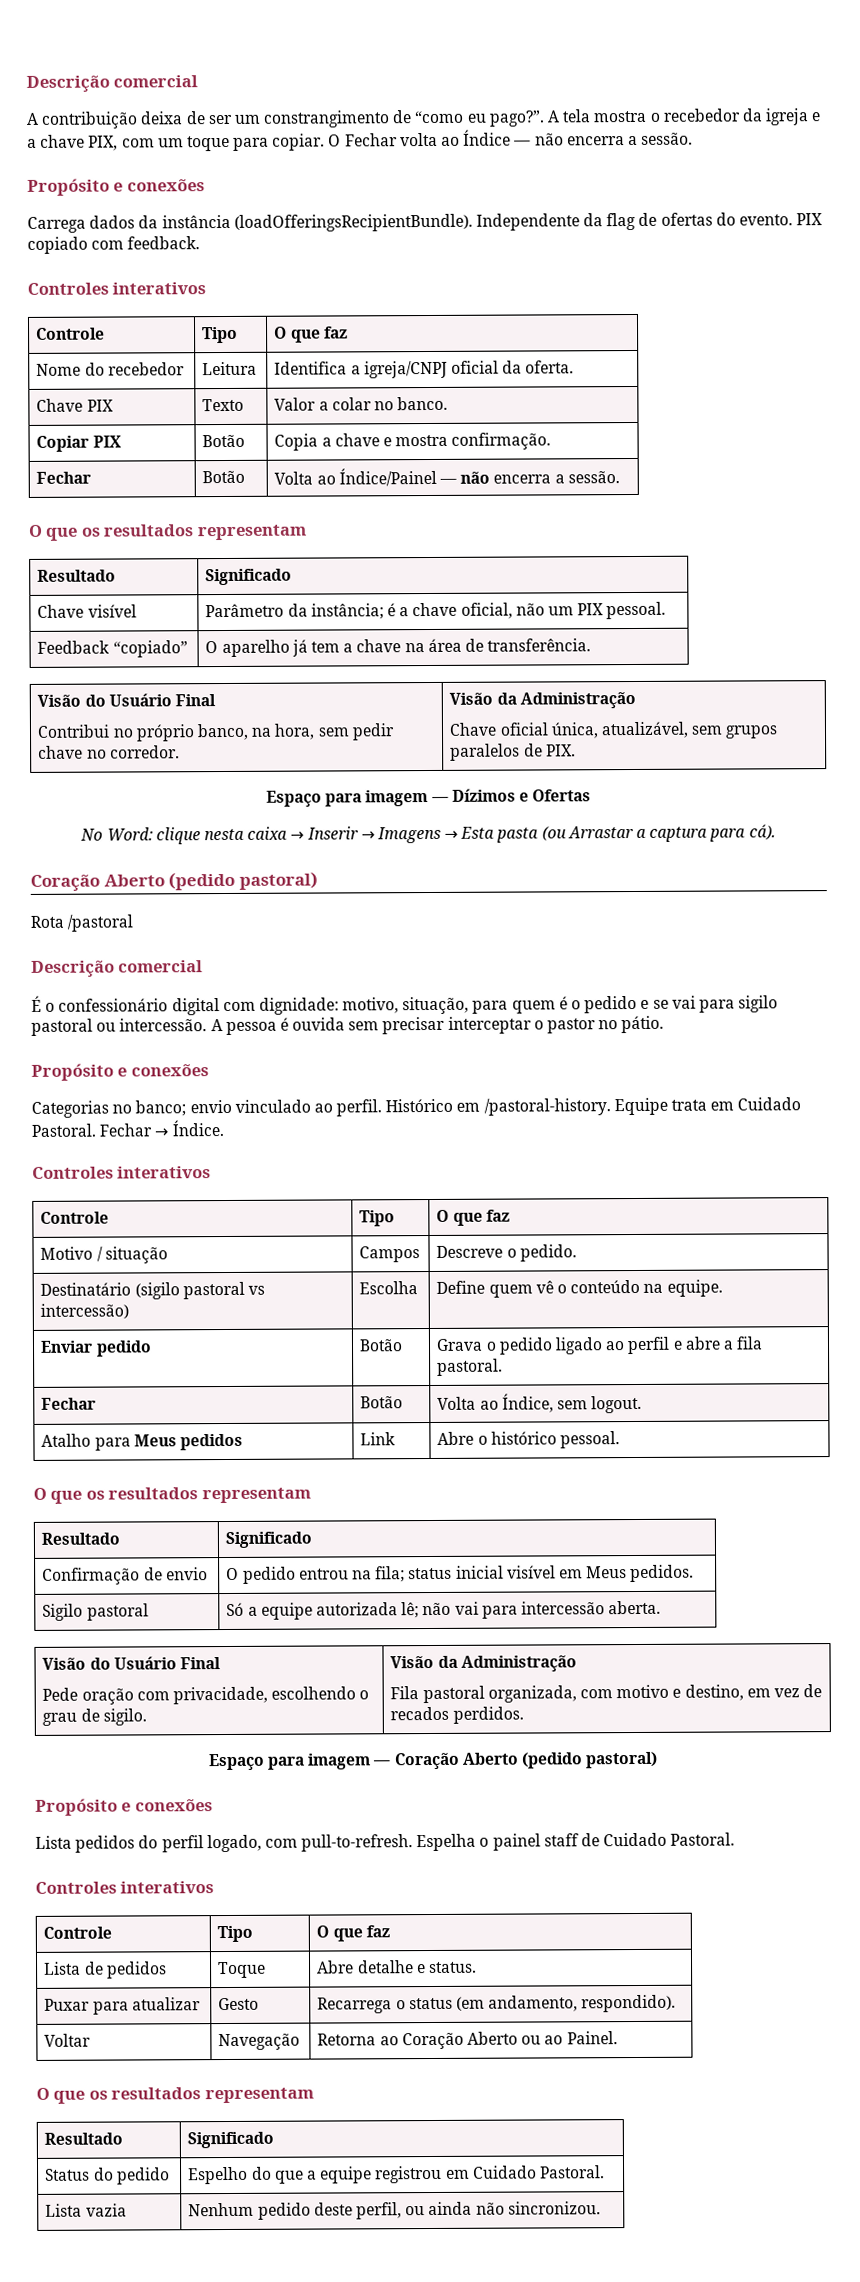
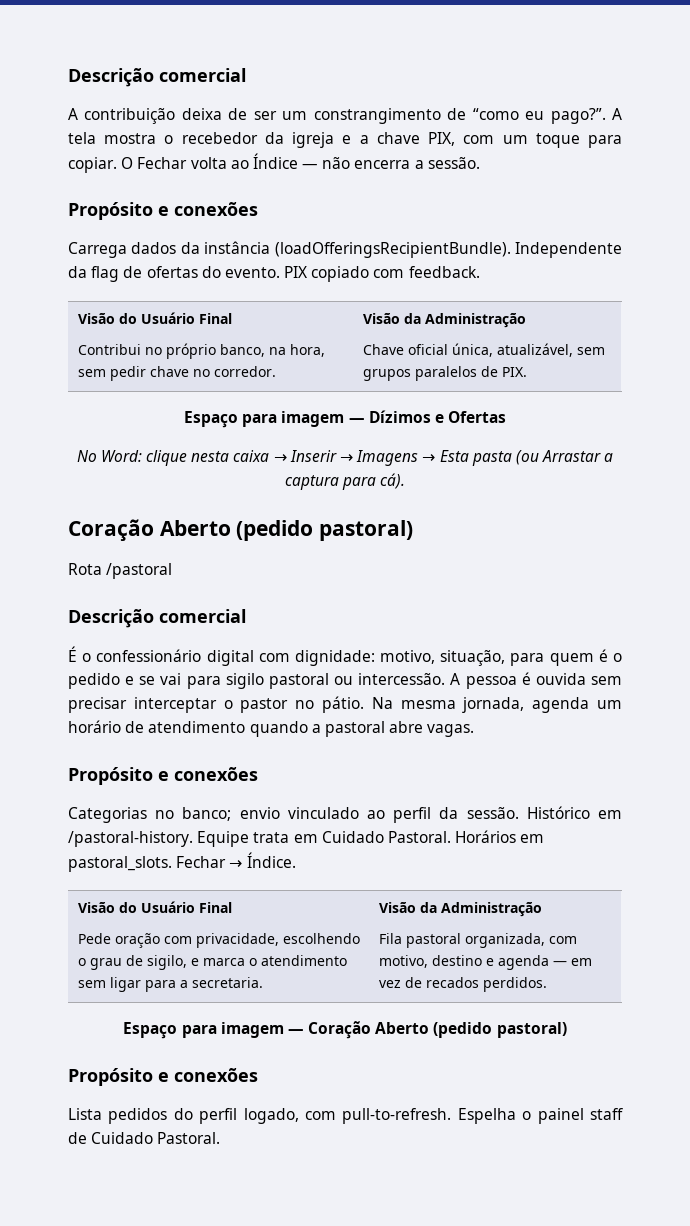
[27,282,207,295] [36,327,106,340] [202,326,239,344] [274,326,348,343] [36,362,185,376] [202,361,258,376] [274,360,575,379] [36,398,114,412] [202,398,245,412] [274,396,449,411] [36,435,122,452] [202,434,246,448] [274,432,552,451] [36,471,92,484] [202,470,246,484] [274,467,620,487] [28,524,307,541] [37,569,117,582] [205,568,293,586] [37,604,137,618] [205,601,667,620] [37,640,188,658] [205,638,592,658] // Controles interativos // Controle | Tipo | O que faz // Nome do recebedor | Leitura | Identifica a igreja/CNPJ oficial da oferta. // Chave PIX | Texto | Valor a colar no banco. // Copiar PIX | Botão | Copia a chave e mostra confirmação. // Fechar | Botão | Volta ao Índice/Painel — não encerra a sessão. // O que os resultados representam // Resultado | Significado // Chave visível | Parâmetro da instância; é a chave oficial, não um PIX pessoal. // Feedback “copiado” | O aparelho já tem a chave na área de transferência. -> (480, 272) none
(665, 1024) none -> [371,697,622,713] [68,720,475,737] Na mesma jornada, agenda um horário de atendimento quando a pastoral abre vagas.
[336,1099,383,1117] perfil. -> [393,807,519,823] perfil da sessão.
(96, 1130) none -> [455,830,545,843] [68,856,172,872] Horários em pastoral_slots.
[32,1166,212,1179] [40,1211,110,1224] [359,1210,396,1227] [436,1209,510,1226] [40,1246,168,1264] [359,1246,421,1263] [436,1244,577,1262] [40,1281,265,1300] [40,1303,130,1319] [359,1281,419,1295] [436,1279,723,1298] [40,1340,152,1357] [359,1339,404,1352] [436,1336,764,1355] [437,1358,504,1376] [41,1397,97,1410] [360,1396,404,1409] [437,1393,643,1414] [41,1433,243,1451] [360,1432,397,1446] [437,1431,620,1449] [33,1487,311,1504] [41,1532,121,1545] [225,1531,313,1549] [42,1567,208,1585] [226,1564,695,1584] [42,1603,149,1621] [226,1600,662,1620] // Controles interativos // Controle | Tipo | O que faz // Motivo / situação | Campos | Descreve o pedido. // Destinatário (sigilo pastoral vs intercessão) | Escolha | Define quem vê o conteúdo na equipe. // Enviar pedido | Botão | Grava o pedido ligado ao perfil e abre a fila pastoral. // Fechar | Botão | Volta ao Índice, sem logout. // Atalho para Meus pedidos | Link | Abre o histórico pessoal. // O que os resultados representam // Resultado | Significado // Confirmação de envio | O pedido entrou na fila; status inicial visível em Meus pedidos. // Sigilo pastoral | Só a equipe autorizada lê; não vai para intercessão aberta. -> (296, 860) none
[102,1708,147,1726] sigilo. -> [146,955,347,970] [77,977,263,992] sigilo, e marca o atendimento sem ligar para a secretaria.
[616,1684,744,1701] motivo e destino, -> [378,955,567,970] motivo, destino e agenda —
[35,1881,215,1894] [43,1926,113,1939] [217,1925,254,1943] [316,1925,390,1942] [44,1961,167,1979] [218,1961,267,1979] [317,1960,477,1974] [44,1997,201,2015] [218,1997,260,2011] [317,1994,677,2014] [44,2033,92,2047] [218,2033,301,2051] [317,2031,618,2050] [36,2087,314,2104] [44,2132,124,2145] [187,2131,275,2149] [45,2167,170,2185] [188,2165,605,2185] [45,2203,127,2217] [188,2201,601,2220] // Controles interativos // Controle | Tipo | O que faz // Lista de pedidos | Toque | Abre detalhe e status. // Puxar para atualizar | Gesto | Recarrega o status (em andamento, respondido). // Voltar | Navegação | Retorna ao Coração Aberto ou ao Painel. // O que os resultados representam // Resultado | Significado // Status do pedido | Espelho do que a equipe registrou em Cuidado Pastoral. // Lista vazia | Nenhum pedido deste perfil, ou ainda não sincronizou. -> (221, 1138) none

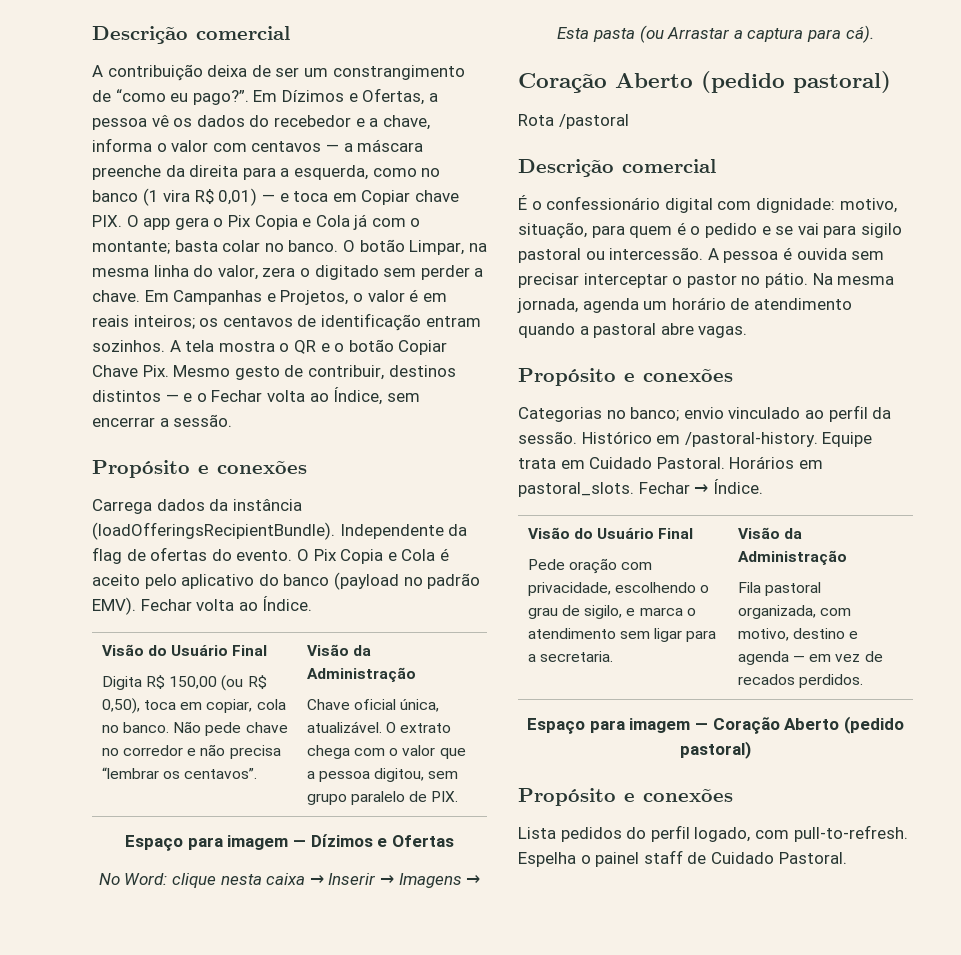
[612,108,622,120] [68,132,622,148] [68,153,411,173] A tela mostra o recebedor da igreja e a chave PIX, com um toque para copiar. O Fechar volta ao Índice — não encerra -> [253,88,438,105] [92,115,430,130] [92,138,424,152] [92,165,441,180] [92,188,459,206] [92,214,421,230] [92,239,487,255] [92,265,484,280] [92,289,447,305] [92,313,481,331] [92,339,448,355] [92,365,456,380] [92,387,420,405] [92,417,155,427] Em Dízimos e Ofertas, a pessoa vê os dados do recebedor e a chave, informa o valor com centavos — a máscara preenche da direita para a esquerda, como no banco (1 vira R$ 0,01) — e toca em Copiar chave PIX. O app gera o Pix Copia e Cola já com o montante; basta colar no banco. O botão Limpar, na mesma linha do valor, zera o digitado sem perder a chave. Em Campanhas e Projetos, o valor é em reais inteiros; os centavos de identificação entram sozinhos. A tela mostra o QR e o botão Copiar Chave Pix. Mesmo gesto de contribuir, destinos distintos — e o Fechar volta ao Índice, sem encerrar
[284,266,480,282] [77,312,232,324] [77,343,325,359] [77,366,276,381] PIX copiado com feedback. // Visão do Usuário Final // Contribui no próprio banco, na hora, sem pedir chave no corredor. -> [296,548,449,564] [92,572,481,590] [92,596,313,615] [101,644,268,656] [101,675,267,691] [101,698,286,714] [101,721,288,736] [101,744,281,759] [101,767,258,779] O Pix Copia e Cola é aceito pelo aplicativo do banco (payload no padrão EMV). Fechar volta ao Índice. // Visão do Usuário Final // Digita R$ 150,00 (ou R$ 0,50), toca em copiar, cola no banco. Não pede chave no corredor e não precisa “lembrar os centavos”.
[496,343,605,357] [362,366,477,381] atualizável, sem grupos paralelos -> [306,721,452,733] [306,745,466,759] [306,768,459,782] [306,791,406,805] atualizável. O extrato chega com o valor que a pessoa digitou, sem grupo paralelo

